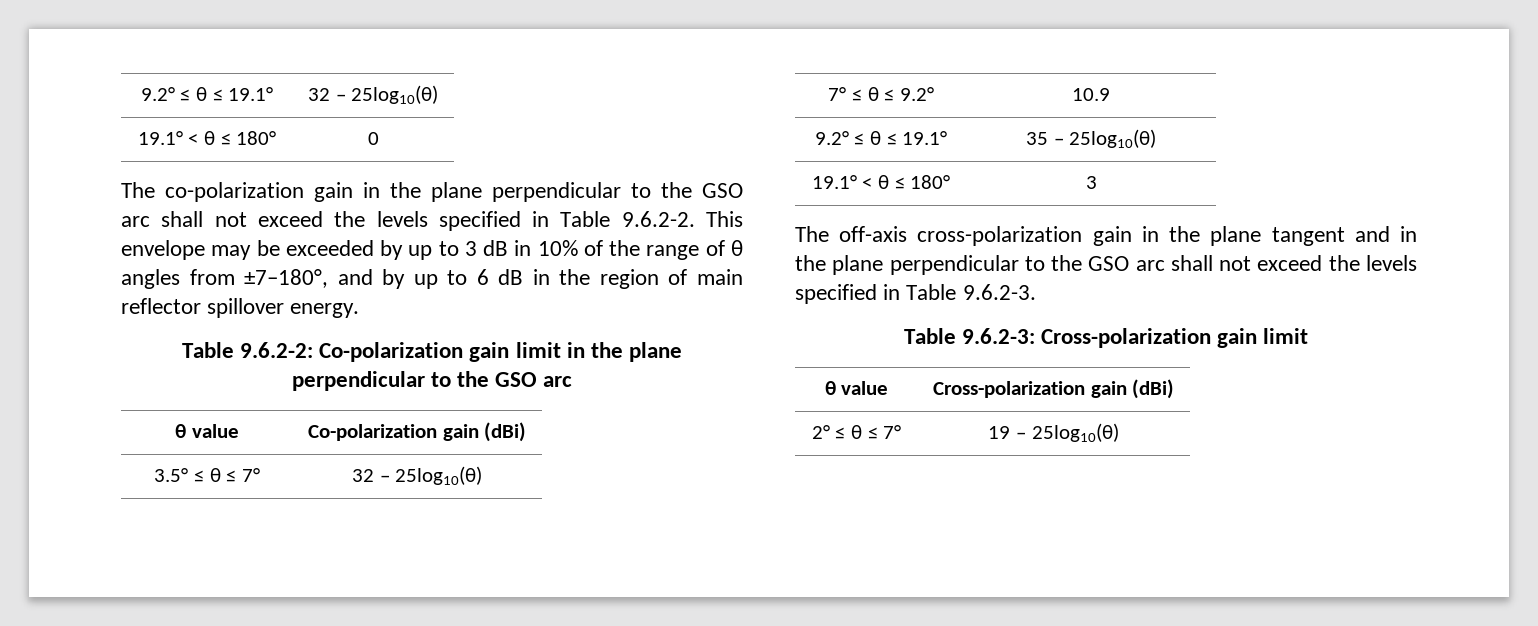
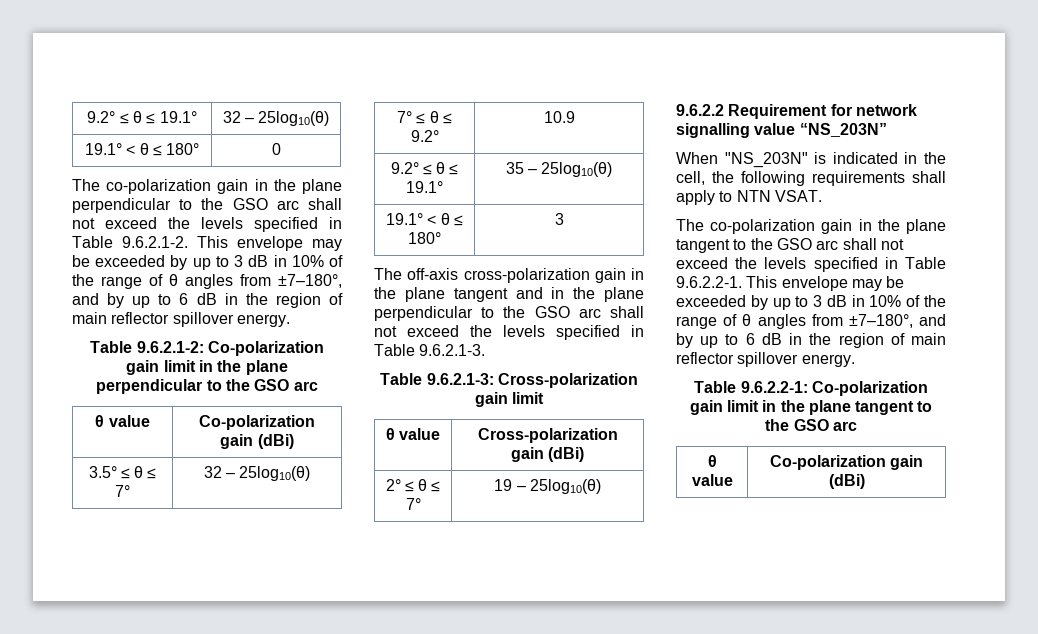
[621,211,695,227] 9.6.2-2. -> [122,236,188,248] 9.6.2.1-2.
[239,342,313,358] 9.6.2-2: -> [136,341,204,353] 9.6.2.1-2:
[962,284,1036,300] [903,328,1035,344] 9.6.2-3. // Table 9.6.2-3: -> [419,344,486,356] [380,373,494,385] 9.6.2.1-3. // Table 9.6.2.1-3:
(1119, 432) none -> [676,104,917,119] [676,123,887,138] [676,152,946,168] [676,171,946,186] [676,190,822,205] [676,219,946,234] [676,238,904,253] [676,257,946,272] [676,276,905,291] [676,295,946,310] [676,314,946,329] [676,333,946,348] [676,352,855,367] [694,381,928,396] [689,400,933,415] [765,419,857,431] [707,455,717,467] [691,474,733,486] [769,455,924,470] [828,474,865,489] // 9.6.2.2 Requirement for network signalling value “NS_203N” // When "NS_203N" is indicated in the cell, the following requirements shall apply to NTN VSAT. // The co-polarization gain in the plane tangent to the GSO arc shall not exceed the levels specified in Table 9.6.2.2-1. This envelope may be exceeded by up to 3 dB in 10% of the range of θ angles from ±7–180°, and by up to 6 dB in the region of main reflector spillover energy. // Table 9.6.2.2-1: Co-polarization gain limit in the plane tangent to the GSO arc // θ value | Co-polarization gain (dBi)

